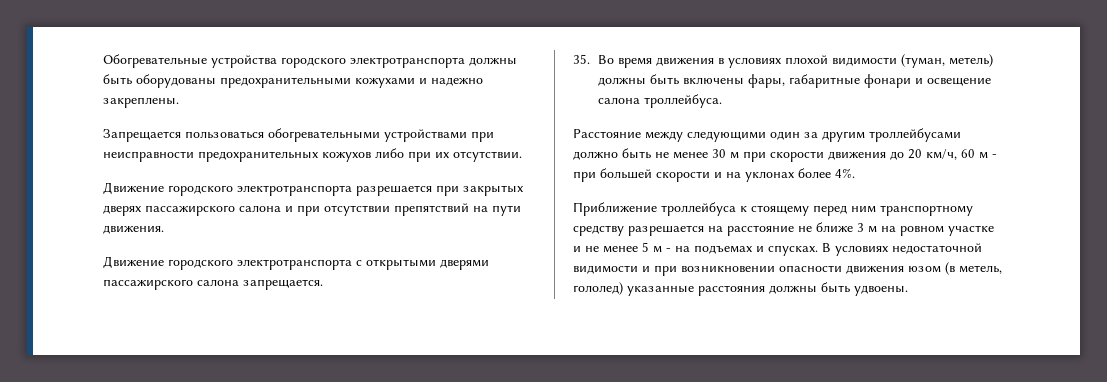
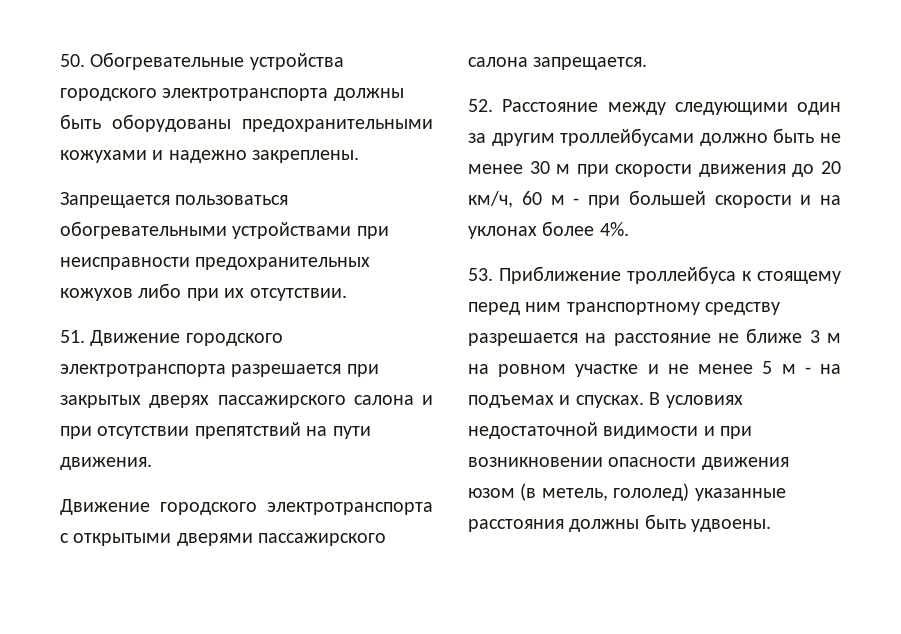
(103, 61) none -> [60,54,85,67] 50.
(522, 156) none -> [60,330,85,343] 51.
[573,54,994,68] [598,74,992,88] [598,94,723,108] 35. Во время движения в условиях плохой видимости (туман, метель) должны быть включены фары, габаритные фонари и освещение салона троллейбуса. // -> [468,99,493,112] 52.
(855, 173) none -> [468,268,493,281] 53.

